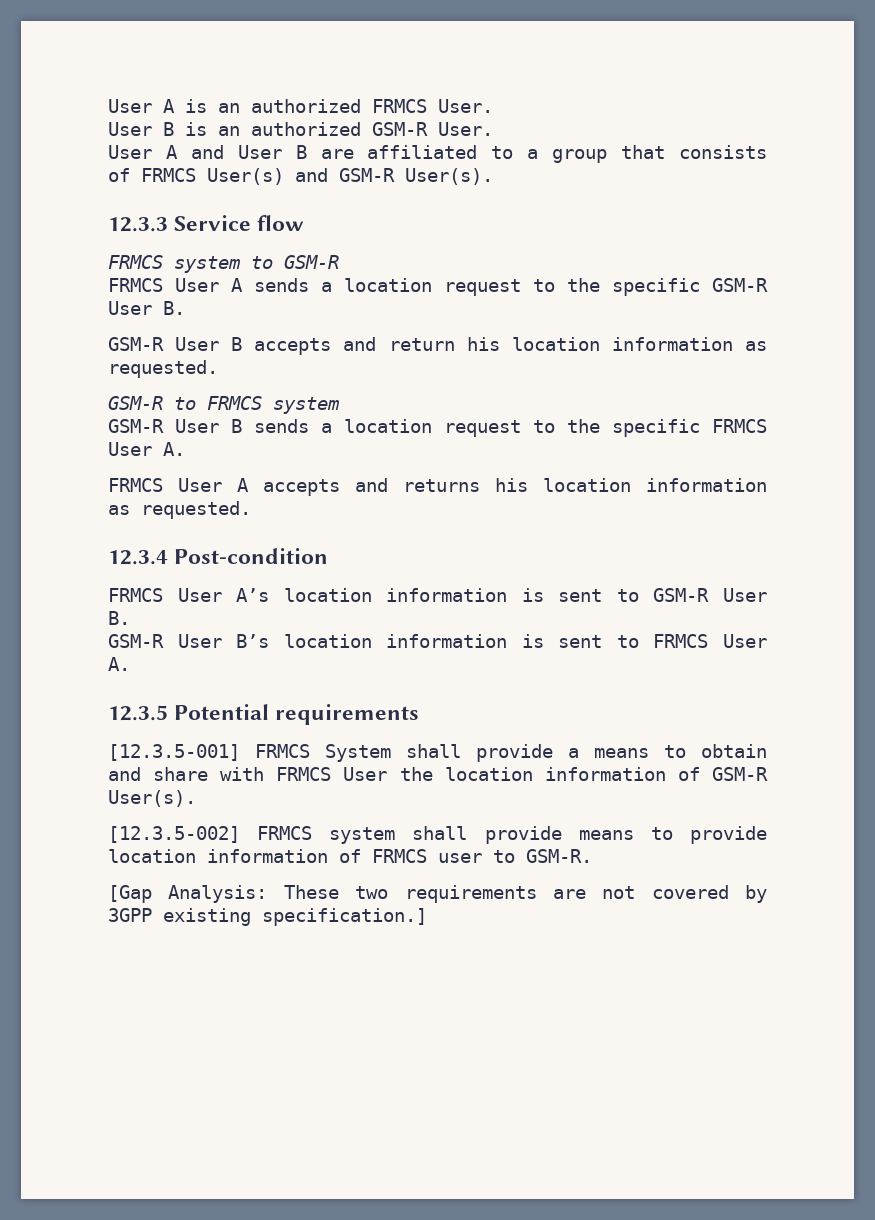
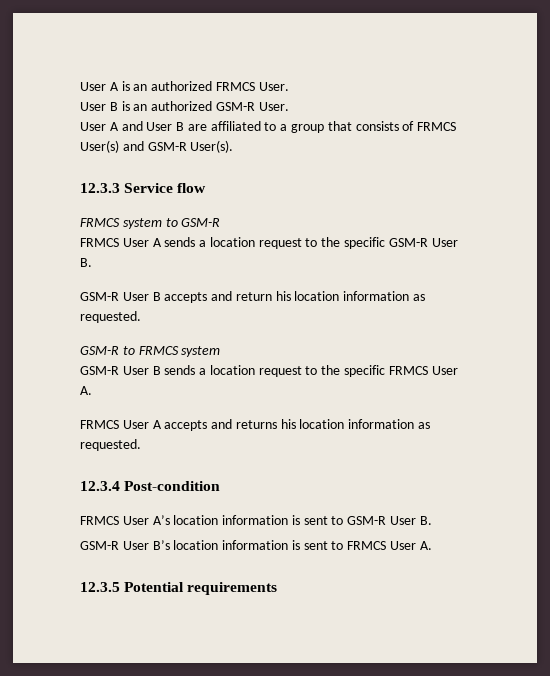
[108,744,767,762] [108,767,768,781] [108,790,196,807] [108,826,767,844] [108,849,592,863] [108,885,767,903] [108,908,427,926] // [12.3.5-001] FRMCS System shall provide a means to obtain and share with FRMCS User the location information of GSM-R User(s). // [12.3.5-002] FRMCS system shall provide means to provide location information of FRMCS user to GSM-R. // [Gap Analysis: These two requirements are not covered by 3GPP existing specification.] -> (278, 588) none

